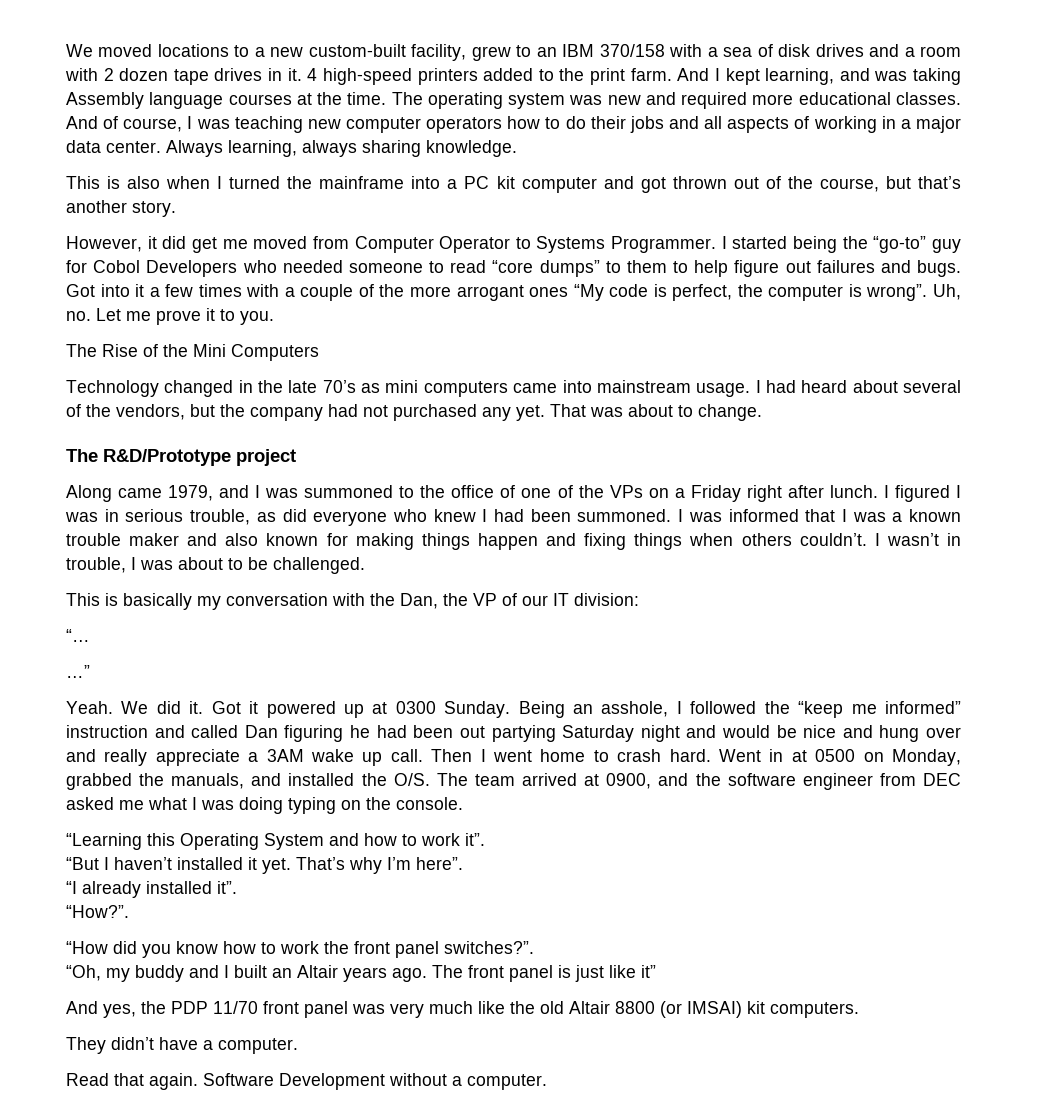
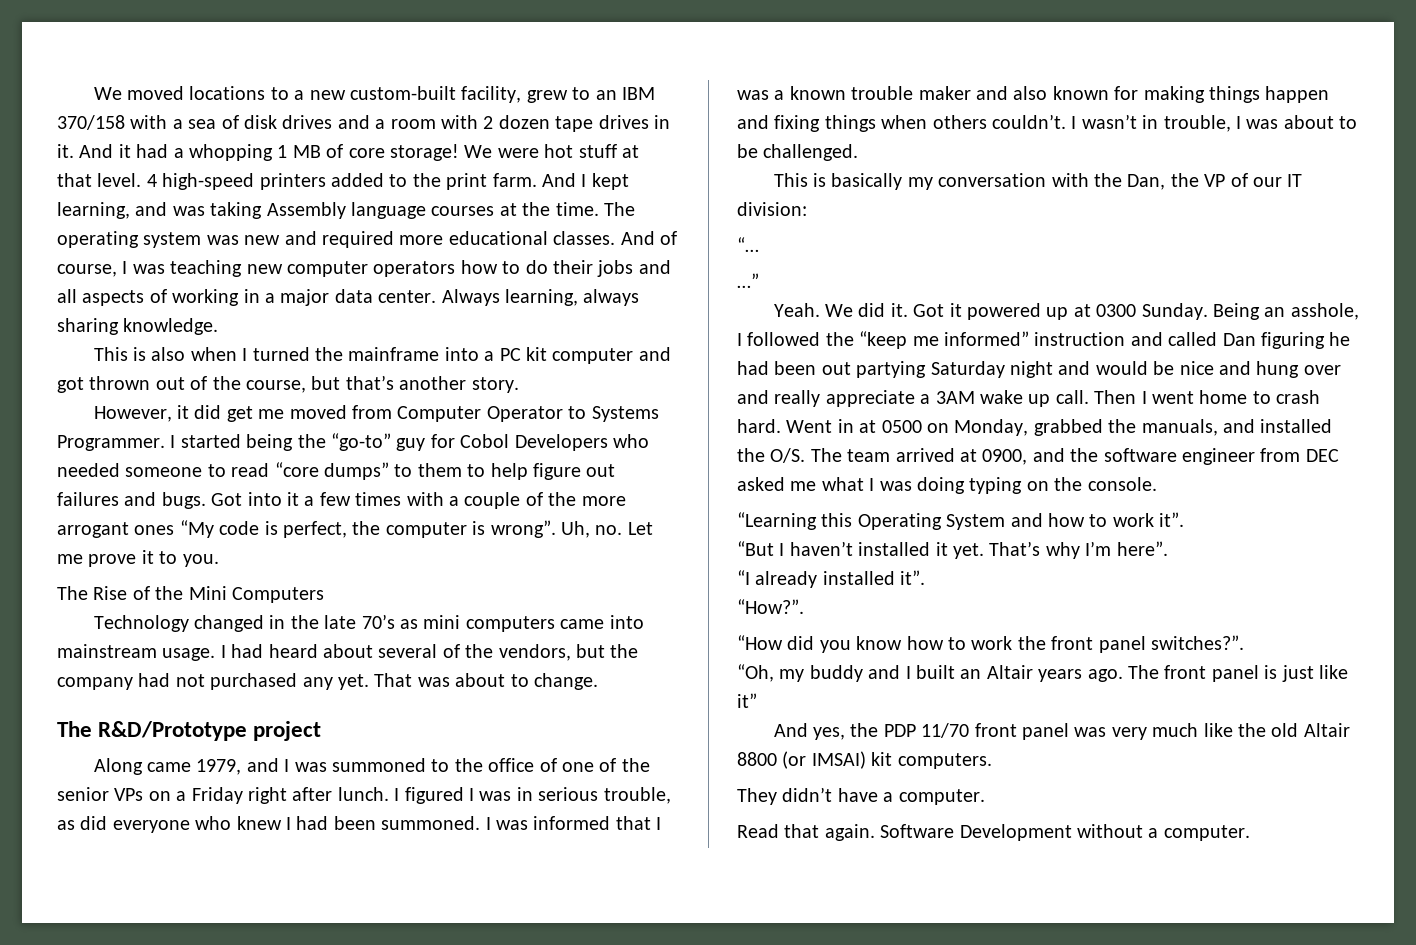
(302, 74) none -> [79,144,639,161] [57,173,142,187] And it had a whopping 1 MB of core storage! We were hot stuff at that level.
(604, 491) none -> [57,787,109,801] senior

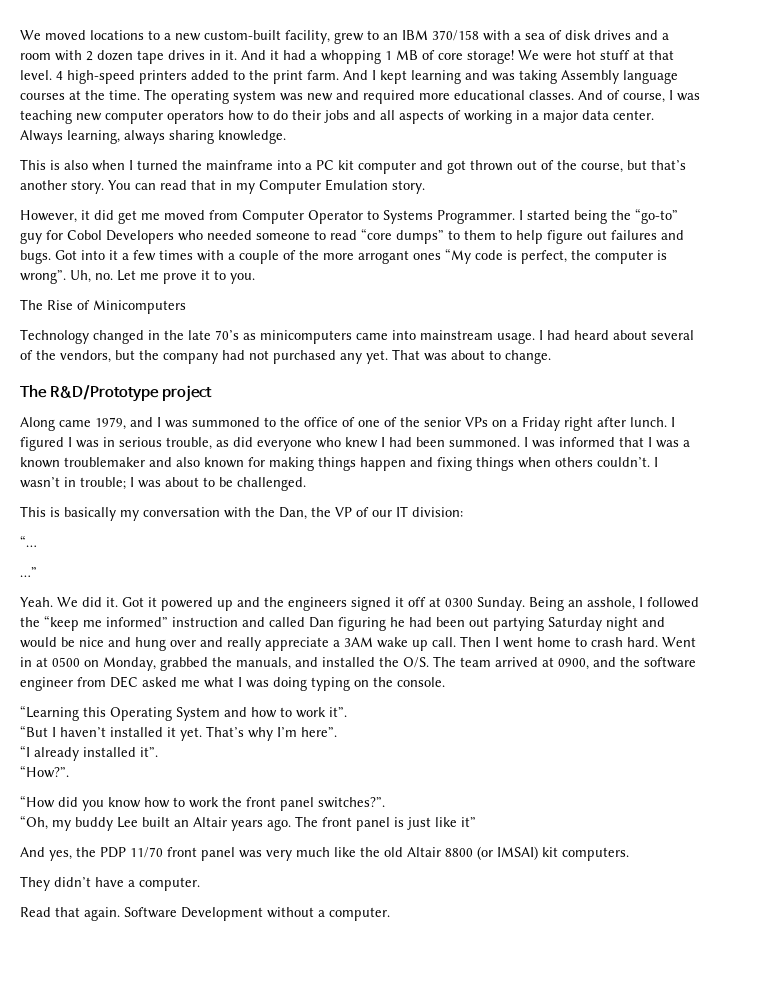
[57,202,130,219] learning, -> [411,70,461,84] learning
(519, 385) none -> [108,179,425,194] You can read that in my Computer Emulation story.
[155,586,324,603] the Mini Computers -> [93,300,186,314] Minicomputers
[423,615,555,632] mini computers -> [260,330,352,344] minicomputers
[851,86,971,100] trouble maker -> [64,457,145,467] troublemaker
[1163,115,1231,132] trouble, -> [80,477,126,490] trouble;
(1069, 313) none -> [237,597,426,611] and the engineers signed it off
[868,665,911,679] and I -> [117,817,138,828] Lee

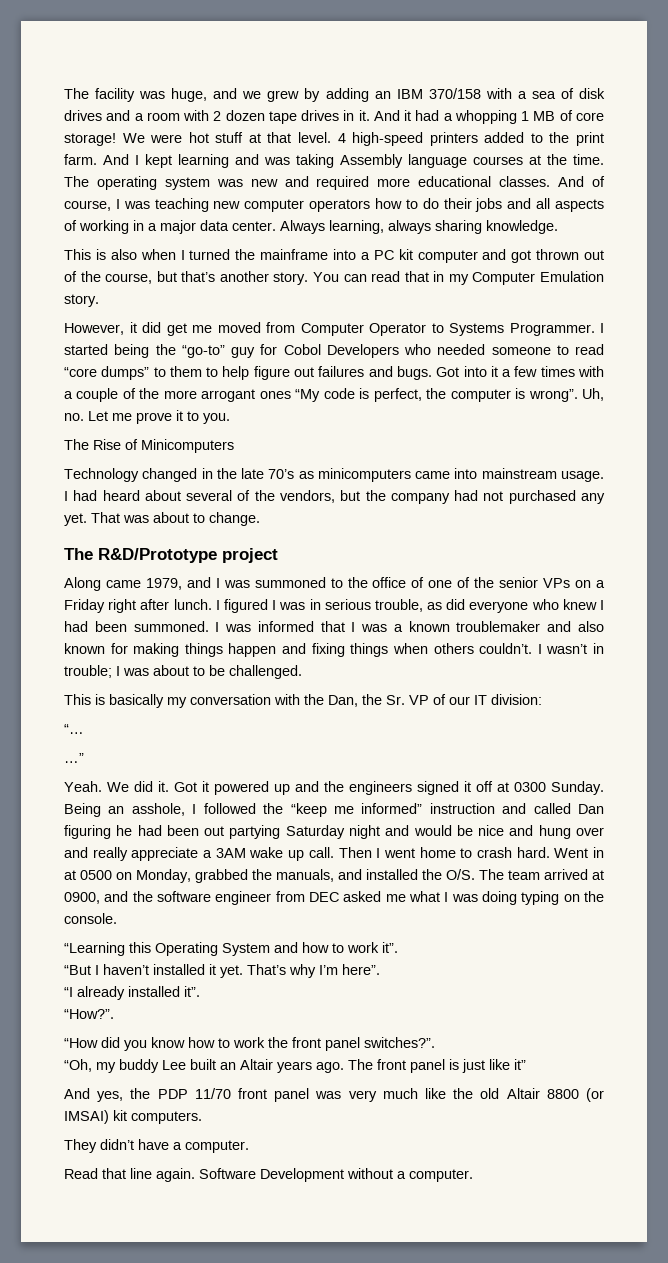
[20,30,379,44] We moved locations to a new custom-built facility, grew to -> [64,88,369,102] The facility was huge, and we grew by adding
(331, 512) none -> [386,695,405,705] Sr.
(80, 912) none -> [130,1168,152,1179] line

